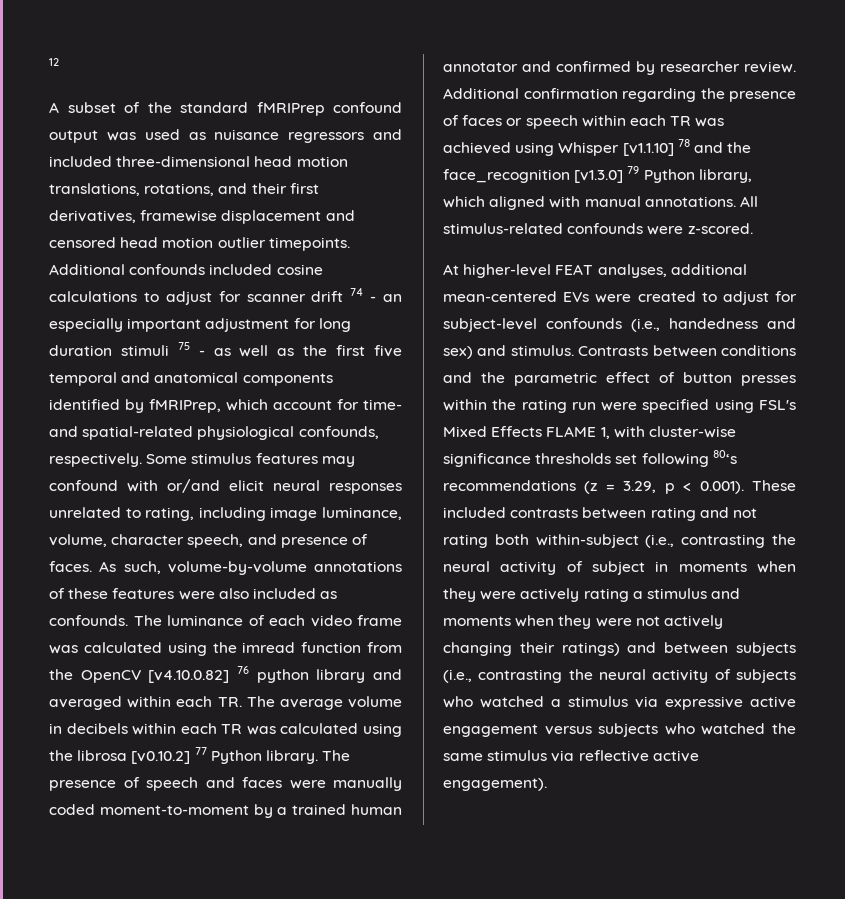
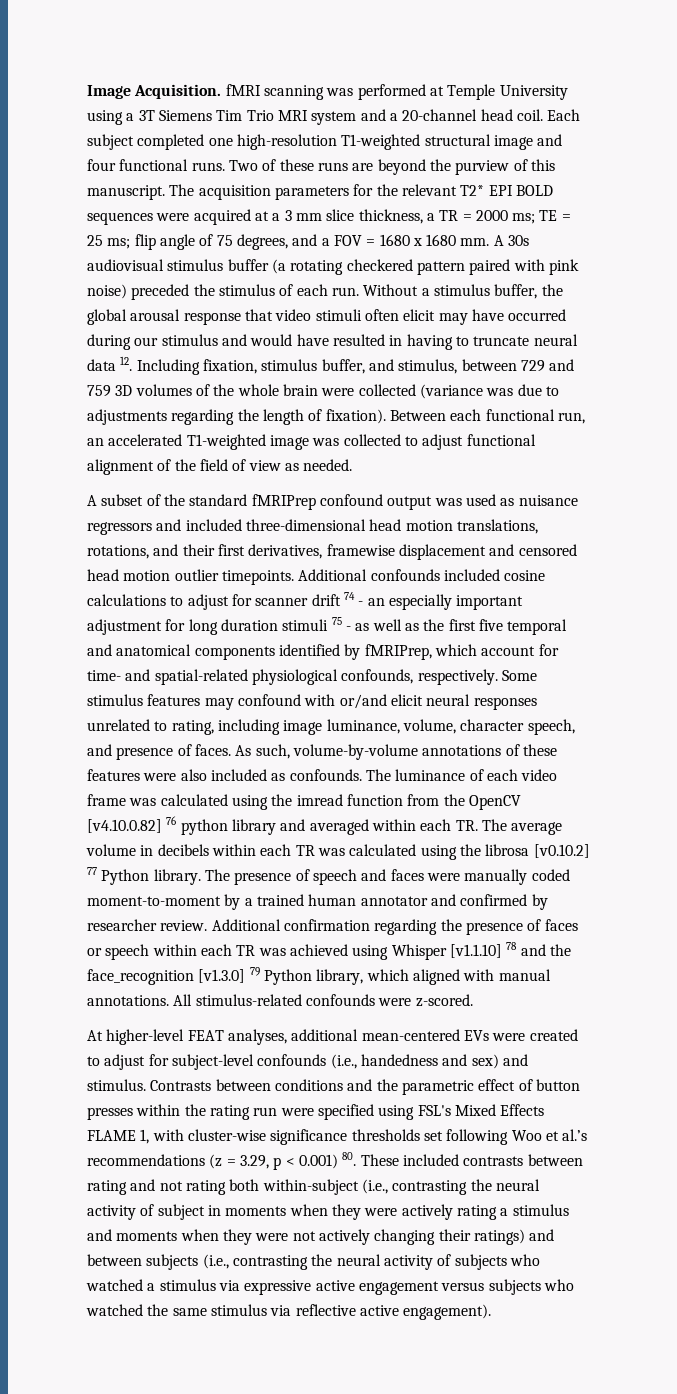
[49,58,59,66] 12 -> [87,84,568,100] [87,109,581,125] [87,134,563,150] [87,159,555,175] [87,184,553,200] [87,209,571,225] [87,234,530,250] [87,259,579,275] [87,284,563,300] [87,309,567,325] [87,334,578,350] [87,356,575,375] [87,384,559,399] [87,409,585,425] [87,434,536,450] [87,459,353,475] Image Acquisition. fMRI scanning was performed at Temple University using a 3T Siemens Tim Trio MRI system and a 20-channel head coil. Each subject completed one high-resolution T1-weighted structural image and four functional runs. Two of these runs are beyond the purview of this manuscript. The acquisition parameters for the relevant T2* EPI BOLD sequences were acquired at a 3 mm slice thickness, a TR = 2000 ms; TE = 25 ms; flip angle of 75 degrees, and a FOV = 1680 x 1680 mm. A 30s audiovisual stimulus buffer (a rotating checkered pattern paired with pink noise) preceded the stimulus of each run. Without a stimulus buffer, the global arousal response that video stimuli often elicit may have occurred during our stimulus and would have resulted in having to truncate neural data 12. Including fixation, stimulus buffer, and stimulus, between 729 and 759 3D volumes of the whole brain were collected (variance was due to adjustments regarding the length of fixation). Between each functional run, an accelerated T1-weighted image was collected to adjust functional alignment of the field of view as needed.
[712,450,737,464] 80‘s -> [511,1129,588,1141] Woo et al.’s
[699,481,744,494] 0.001). -> [298,1152,357,1169] 0.001) 80.

